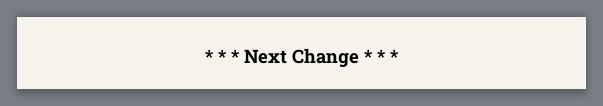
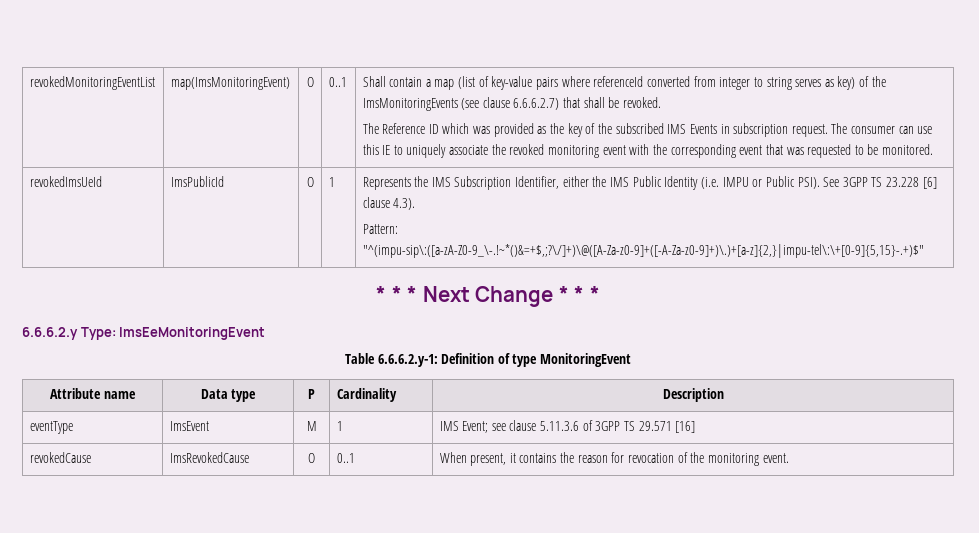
(205, 56) none -> [29,76,155,90] [170,77,290,90] [306,77,314,87] [328,77,347,87] [362,76,886,90] [362,97,662,111] [362,123,933,137] [362,144,934,158] [29,176,102,187] [170,176,224,187] [306,177,314,187] [328,177,335,187] [362,176,937,190] [362,197,416,210] [362,224,398,234] [362,244,924,258] revokedMonitoringEventList | map(ImsMonitoringEvent) | O | 0..1 | Shall contain a map (list of key-value pairs where referenceId converted from integer to string serves as key) of the ImsMonitoringEvents (see clause 6.6.6.2.7) that shall be revoked. // The Reference ID which was provided as the key of the subscribed IMS Events in subscription request. The consumer can use this IE to uniquely associate the revoked monitoring event with the corresponding event that was requested to be monitored. // revokedImsUeId | ImsPublicId | O | 1 | Represents the IMS Subscription Identifier, either the IMS Public Identity (i.e. IMPU or Public PSI). See 3GPP TS 23.228 [6] clause 4.3). // Pattern: "^(impu-sip\:([a-zA-Z0-9_\-.!~*()&=+$,;?\/]+)\@([A-Za-z0-9]+([-A-Za-z0-9]+)\.)+[a-z]{2,}|impu-tel\:\+[0-9]{5,15}-.+)$" //
(398, 56) none -> [22,327,266,340] [344,353,632,367] [50,388,136,399] [200,389,257,402] [308,389,315,399] [336,388,397,402] [662,388,724,402] [29,421,73,434] [169,421,209,431] [306,421,317,431] [336,421,343,431] [439,420,696,433] [29,452,91,463] [169,452,249,463] [308,453,315,463] [336,453,355,463] [439,452,789,466] // 6.6.6.2.y Type: ImsEeMonitoringEvent // Table 6.6.6.2.y-1: Definition of type MonitoringEvent // Attribute name | Data type | P | Cardinality | Description // eventType | ImsEvent | M | 1 | IMS Event; see clause 5.11.3.6 of 3GPP TS 29.571 [16] // revokedCause | ImsRevokedCause | O | 0..1 | When present, it contains the reason for revocation of the monitoring event.

